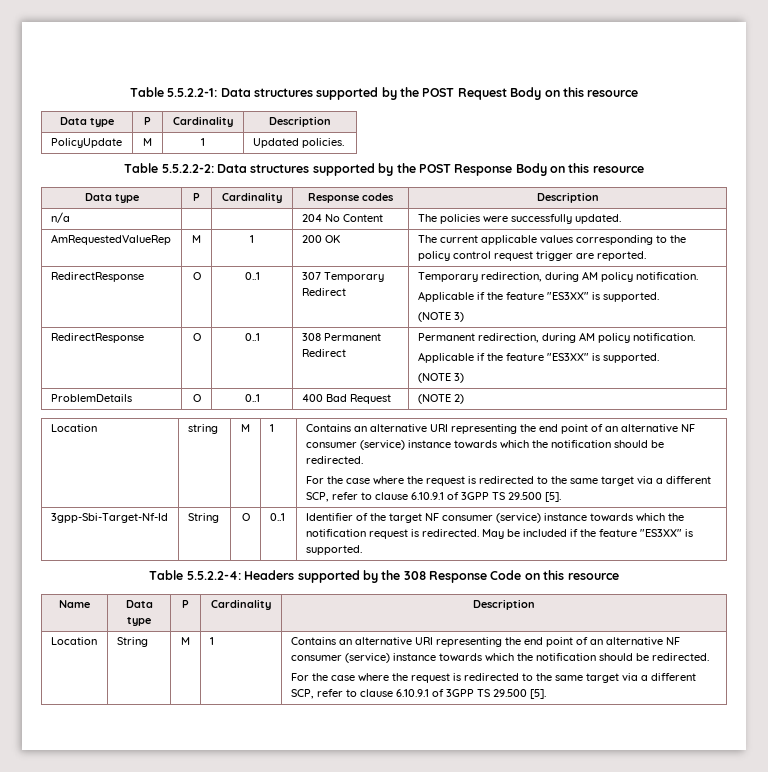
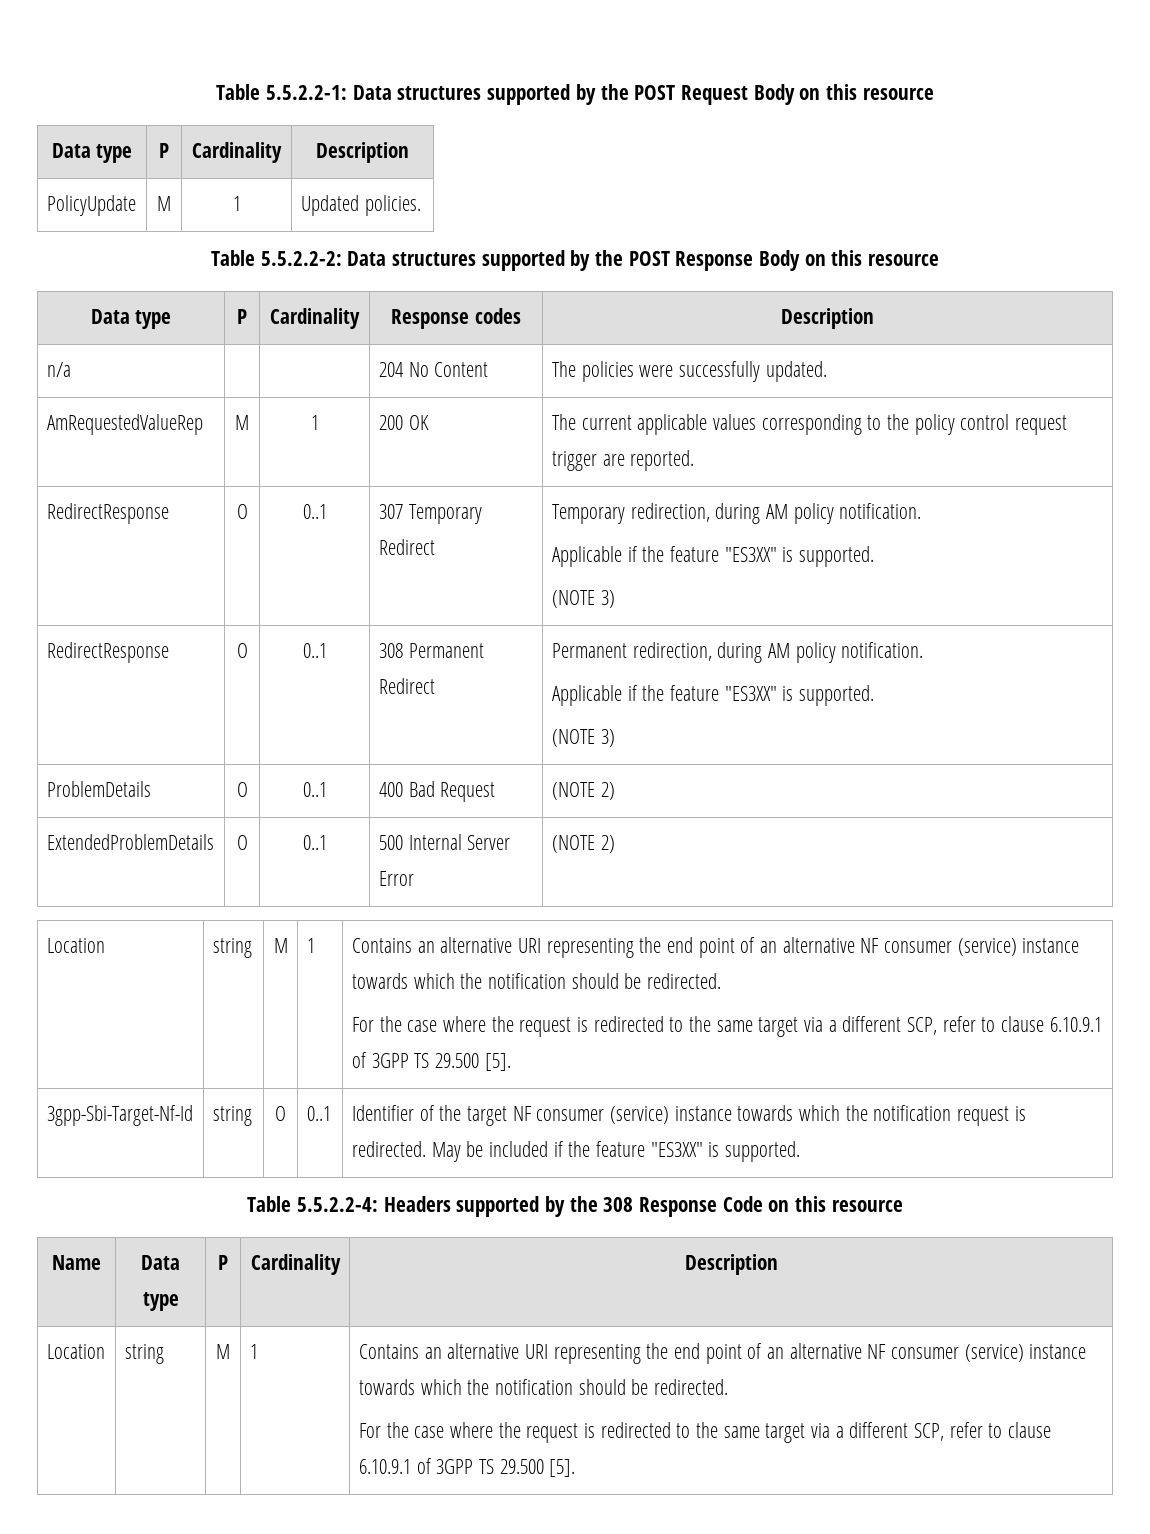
(464, 399) none -> [46,834,214,850] [236,835,248,850] [302,835,327,850] [378,834,511,850] [378,871,414,886] [551,835,615,853] // ExtendedProblemDetails | O | 0..1 | 500 Internal Server Error | (NOTE 2)
[187,513,219,523] String -> [212,1106,252,1126] string
[116,637,148,647] String -> [124,1344,164,1364] string

